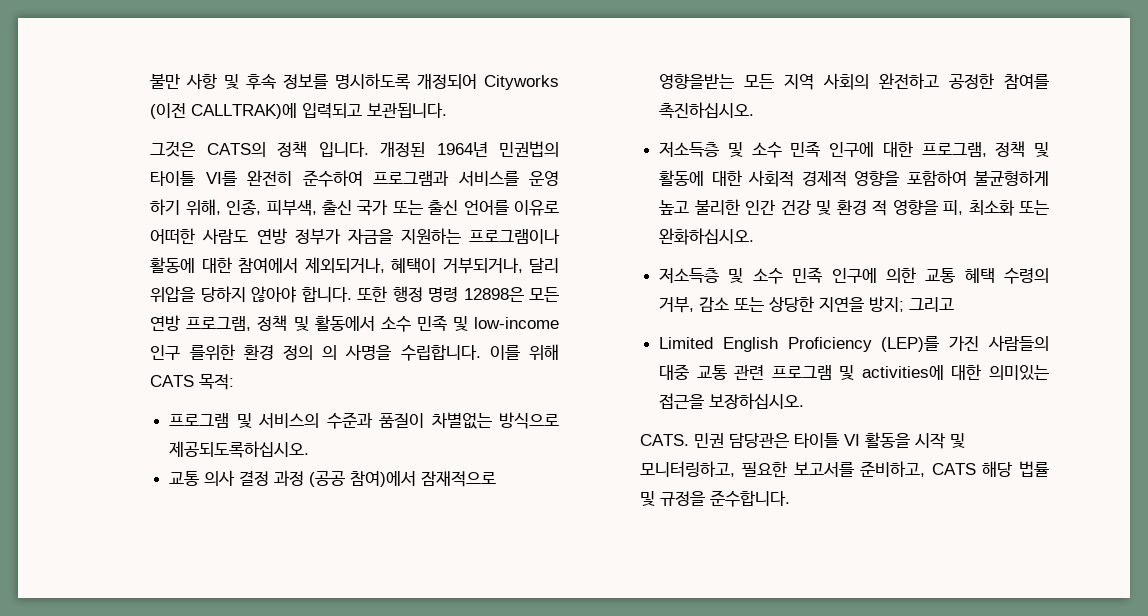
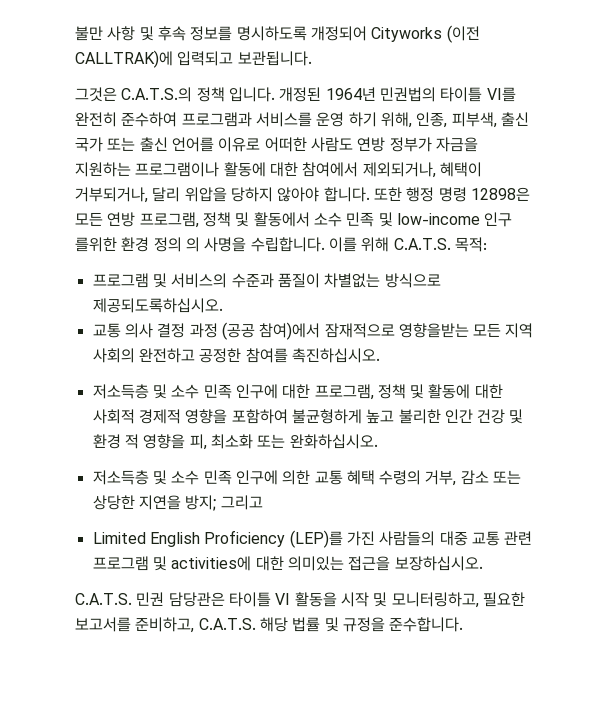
[206,142,266,157] CATS의 -> [121,87,193,102] C.A.T.S.의
[150,375,195,387] CATS -> [393,238,451,250] C.A.T.S.
[640,434,690,446] CATS. -> [74,593,132,605] C.A.T.S.
[931,463,976,475] CATS -> [198,618,256,630] C.A.T.S.

